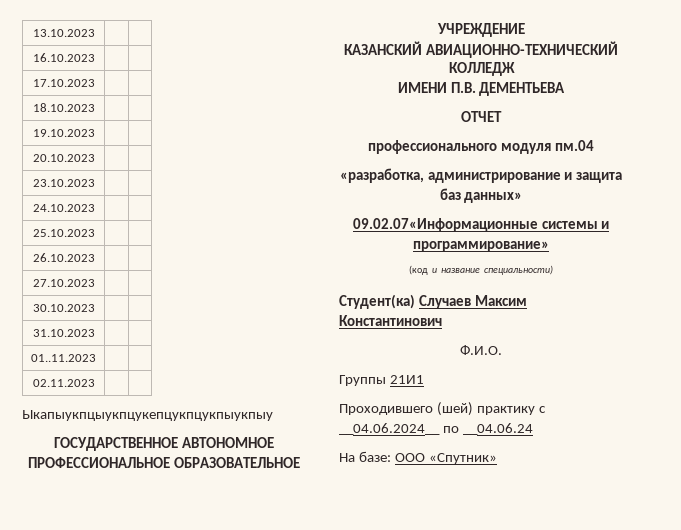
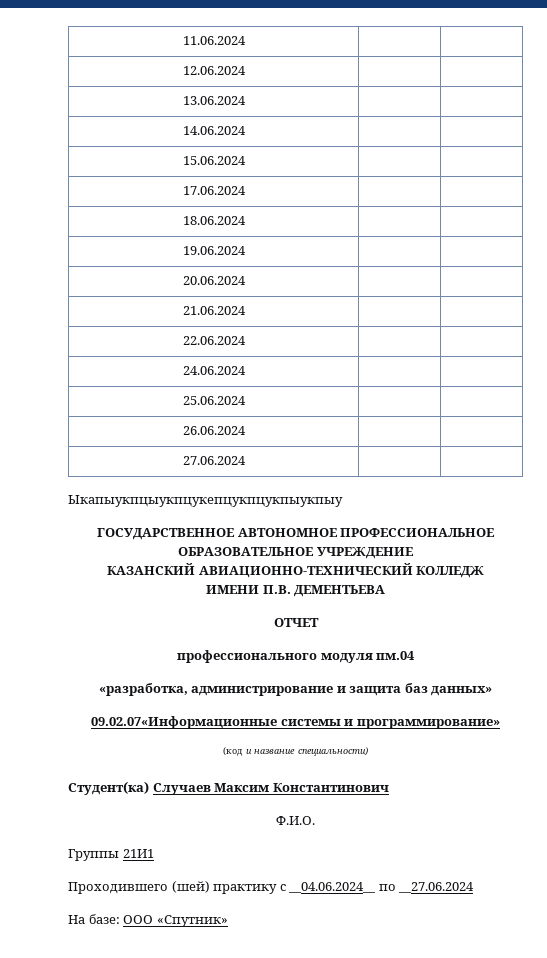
[32,29,95,37] [32,53,95,62] [32,79,95,87] [32,103,95,112] [32,129,95,137] [32,154,95,162] [32,179,95,187] [32,204,95,212] [32,229,95,237] [32,253,95,262] [32,279,95,287] [32,304,95,312] [32,329,95,337] [31,354,96,362] [32,379,95,387] 13.10.2023 | | // 16.10.2023 | | // 17.10.2023 | | // 18.10.2023 | | // 19.10.2023 | | // 20.10.2023 | | // 23.10.2023 | | // 24.10.2023 | | // 25.10.2023 | | // 26.10.2023 | | // 27.10.2023 | | // 30.10.2023 | | // 31.10.2023 | | // 01..11.2023 | | // 02.11.2023 -> [182,36,246,45] [182,66,246,75] [182,96,246,105] [182,126,246,135] [182,156,246,165] [182,186,246,195] [182,216,246,225] [182,246,246,255] [182,276,246,285] [182,306,246,315] [182,336,246,345] [182,366,246,375] [182,396,246,405] [182,426,246,435] [182,456,246,465] 11.06.2024 | | // 12.06.2024 | | // 13.06.2024 | | // 14.06.2024 | | // 15.06.2024 | | // 17.06.2024 | | // 18.06.2024 | | // 19.06.2024 | | // 20.06.2024 | | // 21.06.2024 | | // 22.06.2024 | | // 24.06.2024 | | // 25.06.2024 | | // 26.06.2024 | | // 27.06.2024
[462,423,533,435] __04.06.24 -> [398,882,475,893] __27.06.2024

